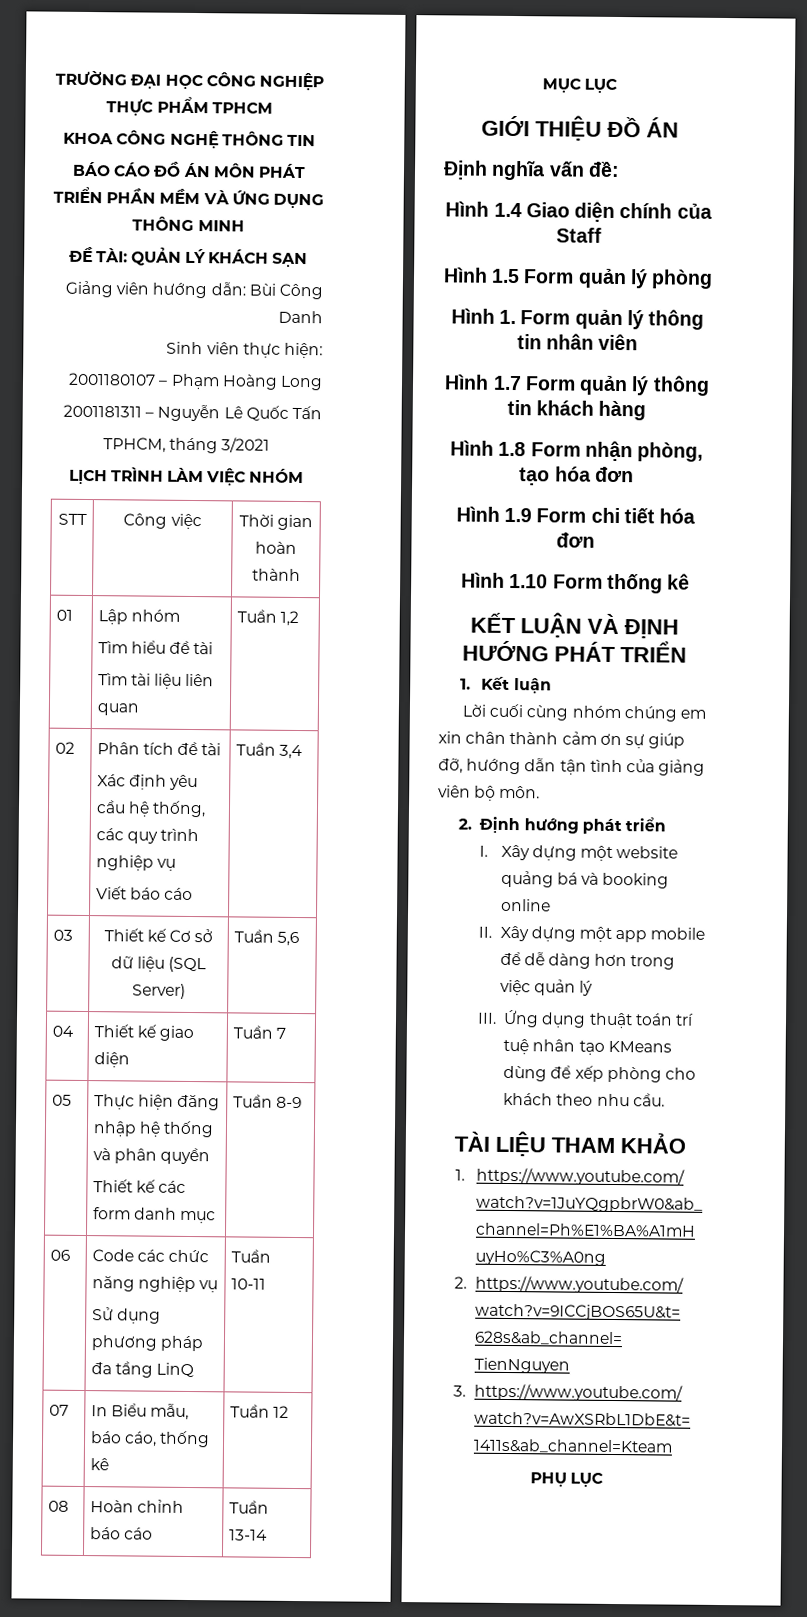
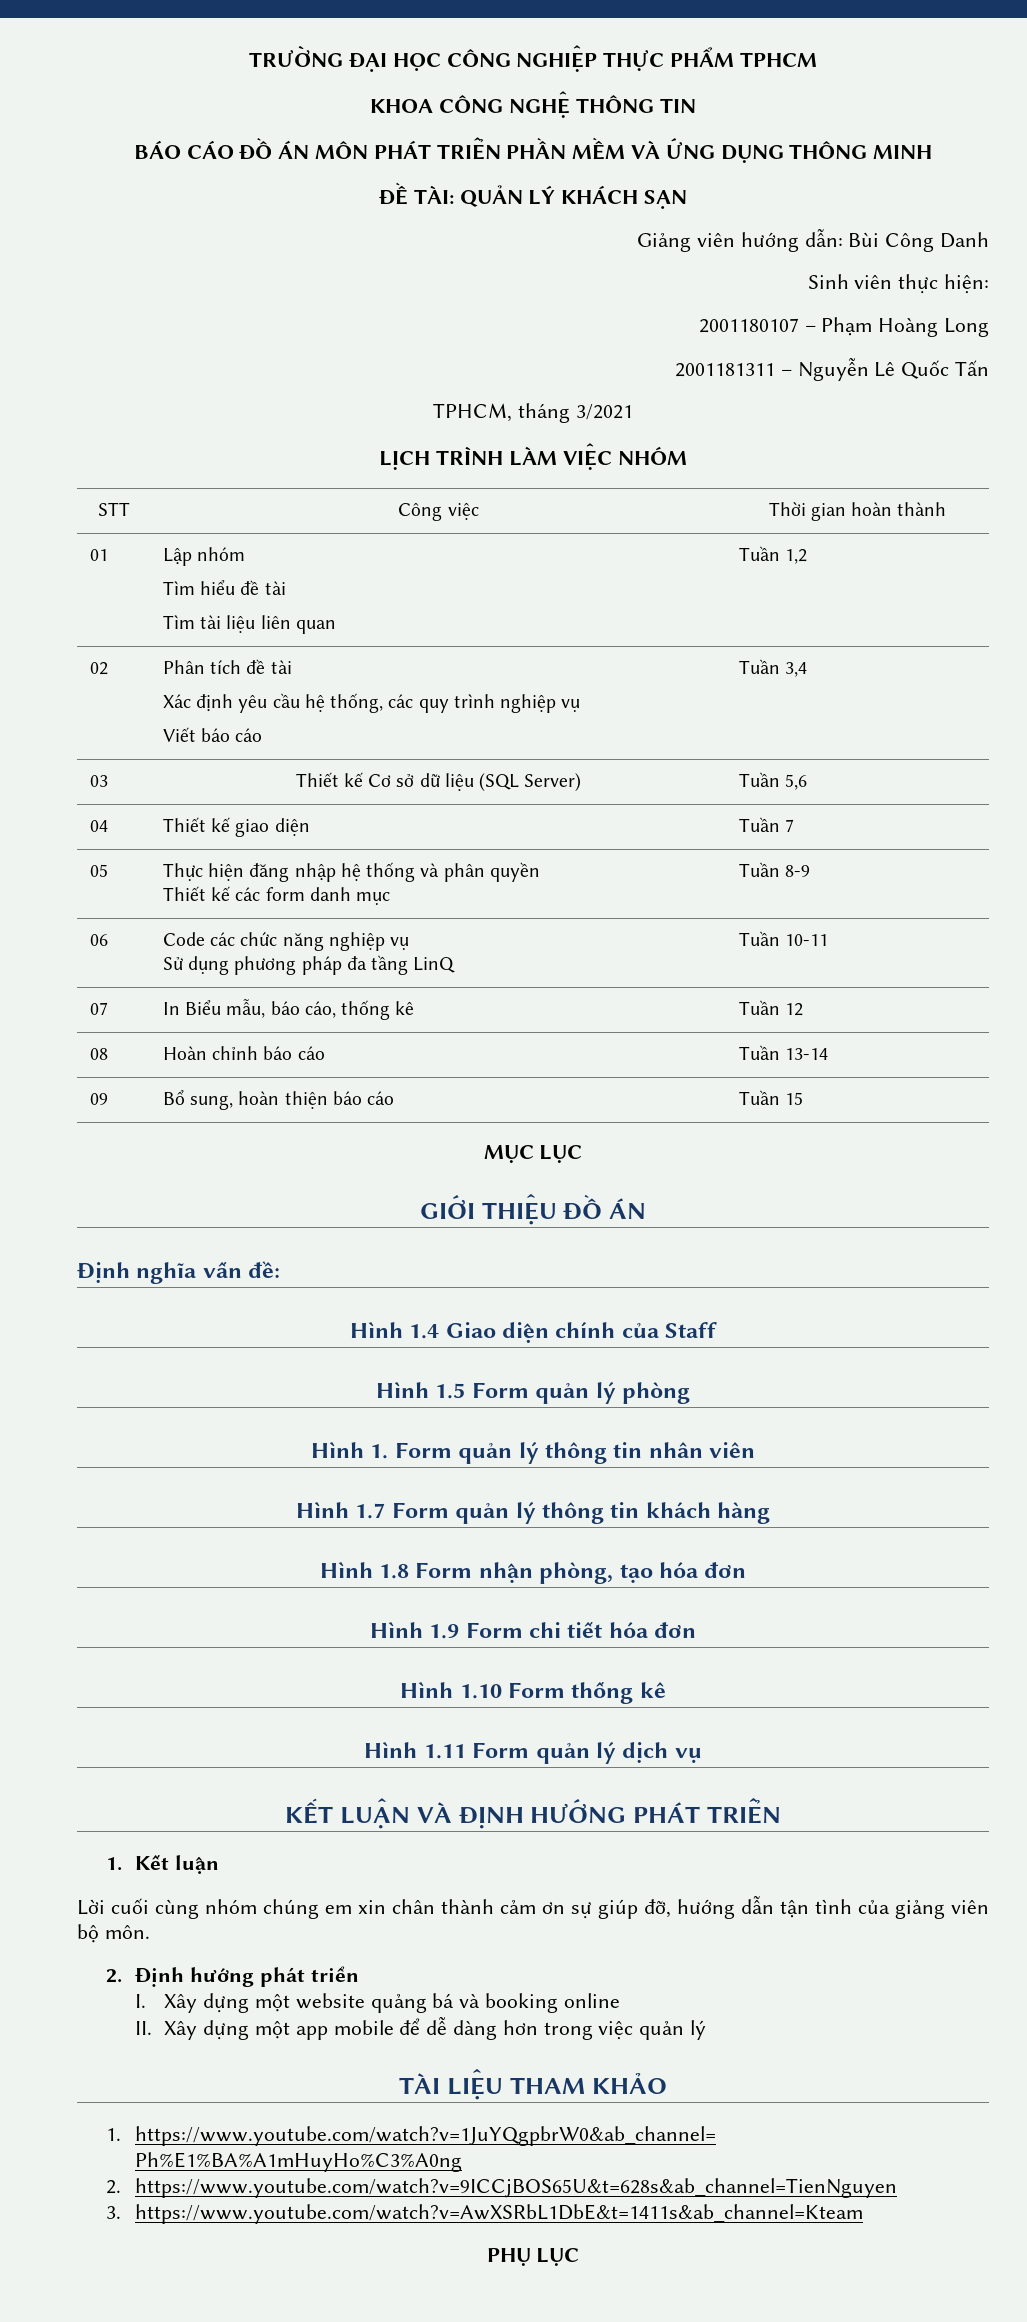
(268, 1535) none -> [89,1093,108,1105] [162,1090,395,1110] [738,1090,804,1105] // 09 | Bổ sung, hoàn thiện báo cáo | Tuần 15
(691, 581) none -> [364,1742,702,1764] // Hình 1.11 Form quản lý dịch vụ
[477,1009,694,1029] [503,1038,672,1055] [503,1065,696,1083] [503,1092,665,1107] // III. Ứng dụng thuật toán trí tuệ nhân tạo KMeans dùng để xếp phòng cho khách theo nhu cầu. -> (707, 2030) none

